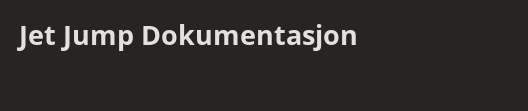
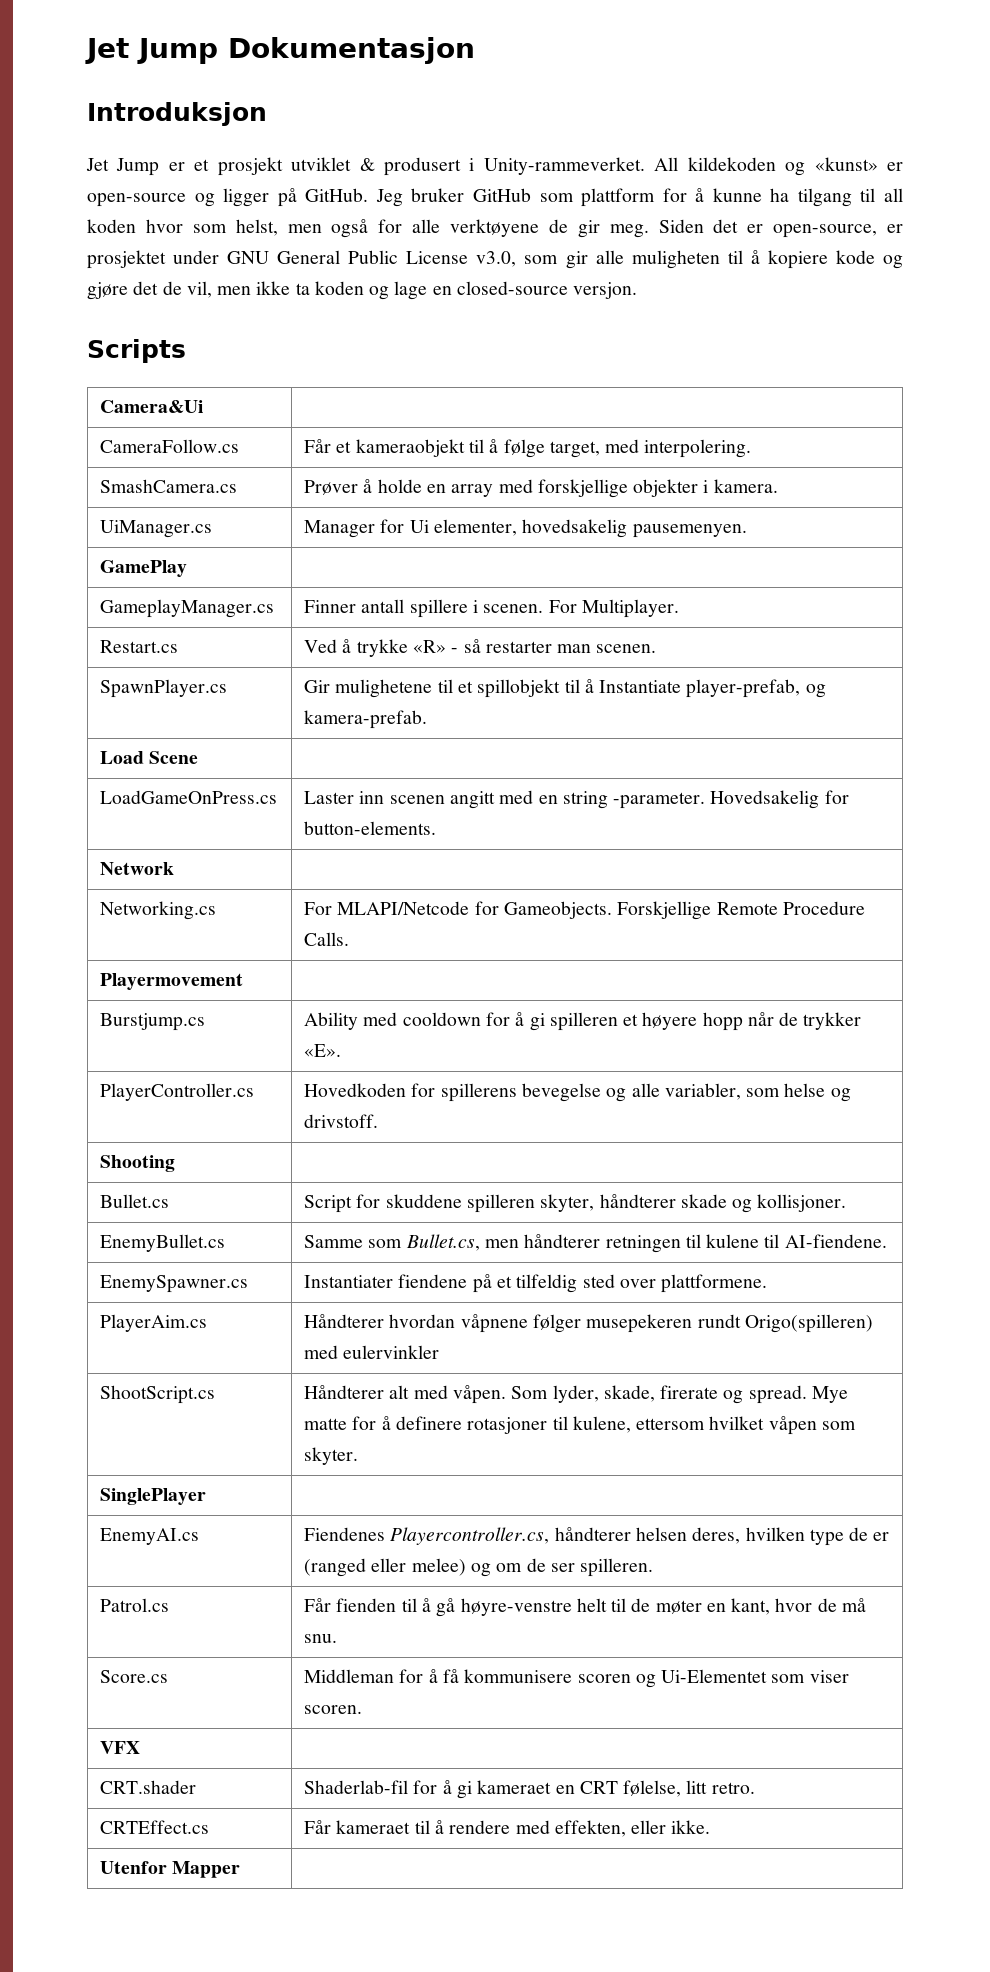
(359, 37) none -> [87,102,267,126] [86,157,904,176] [87,188,903,207] [87,219,903,238] [87,250,904,269] [87,281,638,300] [87,339,186,363] [100,400,204,413] [100,439,240,453] [304,439,752,458] [100,479,238,493] [304,479,778,498] [100,520,213,538] [304,519,747,538] [100,560,188,577] [100,599,275,618] [304,599,679,618] [100,640,179,653] [304,639,657,657] [100,679,228,698] [304,679,826,698] [304,710,428,729] [100,751,199,764] [100,790,278,804] [304,790,849,809] [304,821,437,835] [100,862,175,875] [100,901,217,920] [304,901,865,920] [304,932,350,946] [100,973,244,990] [100,1013,206,1031] [304,1012,862,1031] [304,1044,342,1057] [100,1083,255,1101] [304,1083,851,1102] [304,1114,379,1128] [100,1155,176,1172] [100,1194,170,1208] [304,1194,847,1213] [100,1234,226,1252] [304,1234,887,1253] [100,1275,249,1293] [304,1274,768,1293] [100,1314,208,1332] [304,1314,873,1333] [304,1345,440,1359] [100,1385,216,1404] [304,1385,848,1404] [304,1416,856,1435] [304,1447,359,1465] [100,1488,207,1505] [100,1528,200,1545] [304,1527,890,1546] [304,1558,654,1577] [100,1598,170,1612] [304,1598,866,1617] [304,1634,338,1643] [100,1670,169,1683] [304,1669,849,1688] [304,1705,363,1714] [100,1741,141,1754] [100,1780,197,1794] [304,1780,755,1799] [100,1820,210,1834] [304,1820,711,1837] [100,1861,241,1878] // Introduksjon // Jet Jump er et prosjekt utviklet & produsert i Unity-rammeverket. All kildekoden og «kunst» er open-source og ligger på GitHub. Jeg bruker GitHub som plattform for å kunne ha tilgang til all koden hvor som helst, men også for alle verktøyene de gir meg. Siden det er open-source, er prosjektet under GNU General Public License v3.0, som gir alle muligheten til å kopiere kode og gjøre det de vil, men ikke ta koden og lage en closed-source versjon. // Scripts // Camera&Ui | // CameraFollow.cs | Får et kameraobjekt til å følge target, med interpolering. // SmashCamera.cs | Prøver å holde en array med forskjellige objekter i kamera. // UiManager.cs | Manager for Ui elementer, hovedsakelig pausemenyen. // GamePlay | // GameplayManager.cs | Finner antall spillere i scenen. For Multiplayer. // Restart.cs | Ved å trykke «R» - så restarter man scenen. // SpawnPlayer.cs | Gir mulighetene til et spillobjekt til å Instantiate player-prefab, og kamera-prefab. // Load Scene | // LoadGameOnPress.cs | Laster inn scenen angitt med en string -parameter. Hovedsakelig for button-elements. // Network | // Networking.cs | For MLAPI/Netcode for Gameobjects. Forskjellige Remote Procedure Calls. // Playermovement | // Burstjump.cs | Ability med cooldown for å gi spilleren et høyere hopp når de trykker «E». // PlayerController.cs | Hovedkoden for spillerens bevegelse og alle variabler, som helse og drivstoff. // Shooting | // Bullet.cs | Script for skuddene spilleren skyter, håndterer skade og kollisjoner. // EnemyBullet.cs | Samme som Bullet.cs, men håndterer retningen til kulene til AI-fiendene. // EnemySpawner.cs | Instantiater fiendene på et tilfeldig sted over plattformene. // PlayerAim.cs | Håndterer hvordan våpnene følger musepekeren rundt Origo(spilleren) med eulervinkler // ShootScript.cs | Håndterer alt med våpen. Som lyder, skade, firerate og spread. Mye matte for å definere rotasjoner til kulene, ettersom hvilket våpen som skyter. // SinglePlayer | // EnemyAI.cs | Fiendenes Playercontroller.cs, håndterer helsen deres, hvilken type de er (ranged eller melee) og om de ser spilleren. // Patrol.cs | Får fienden til å gå høyre-venstre helt til de møter en kant, hvor de må snu. // Score.cs | Middleman for å få kommunisere scoren og Ui-Elementet som viser scoren. // VFX | // CRT.shader | Shaderlab-fil for å gi kameraet en CRT følelse, litt retro. // CRTEffect.cs | Får kameraet til å rendere med effekten, eller ikke. // Utenfor Mapper |

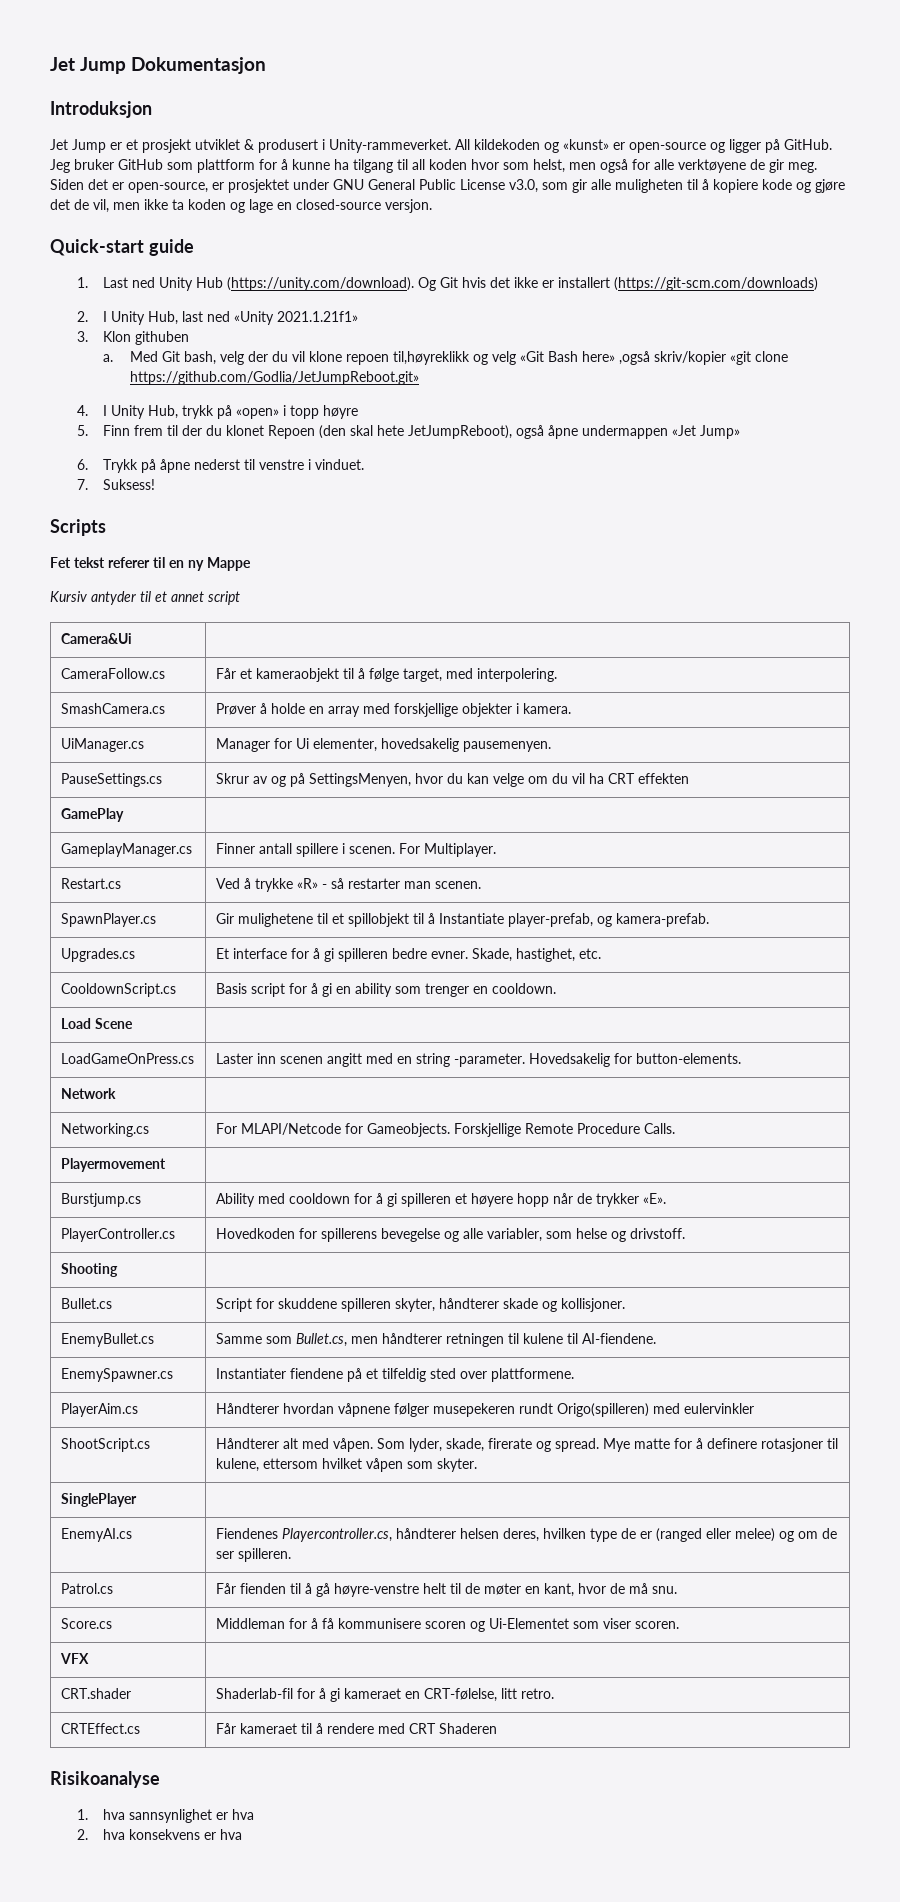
[87,339,186,363] Scripts -> [50,239,194,256] [76,277,819,291] [76,311,359,325] [76,331,190,345] [103,351,789,365] [130,371,420,385] [76,405,359,419] [76,425,741,439] [76,459,365,473] [76,479,156,490] [50,519,106,536] [50,557,251,571] [50,591,240,605] Quick-start guide // 1. Last ned Unity Hub (https://unity.com/download). Og Git hvis det ikke er installert (https://git-scm.com/downloads) // 2. I Unity Hub, last ned «Unity 2021.1.21f1» // 3. Klon githuben // a. Med Git bash, velg der du vil klone repoen til,høyreklikk og velg «Git Bash here» ,også skriv/kopier «git clone https://github.com/Godlia/JetJumpReboot.git» // 4. I Unity Hub, trykk på «open» i topp høyre // 5. Finn frem til der du klonet Repoen (den skal hete JetJumpReboot), også åpne undermappen «Jet Jump» // 6. Trykk på åpne nederst til venstre i vinduet. // 7. Suksess! // Scripts // Fet tekst referer til en ny Mappe // Kursiv antyder til et annet script
(747, 531) none -> [60,773,162,787] [215,773,689,787] // PauseSettings.cs | Skrur av og på SettingsMenyen, hvor du kan velge om du vil ha CRT effekten
(428, 719) none -> [60,948,135,962] [215,948,601,962] [60,983,176,997] [215,983,556,997] // Upgrades.cs | Et interface for å gi spilleren bedre evner. Skade, hastighet, etc. // CooldownScript.cs | Basis script for å gi en ability som trenger en cooldown.
[579,1780,682,1797] CRT følelse, -> [423,1688,497,1702] CRT-følelse,
[554,1820,711,1837] [100,1861,241,1878] effekten, eller ikke. // Utenfor Mapper | -> [408,1723,497,1734] [50,1771,160,1788] [76,1809,255,1823] [76,1829,243,1840] CRT Shaderen // Risikoanalyse // 1. hva sannsynlighet er hva // 2. hva konsekvens er hva

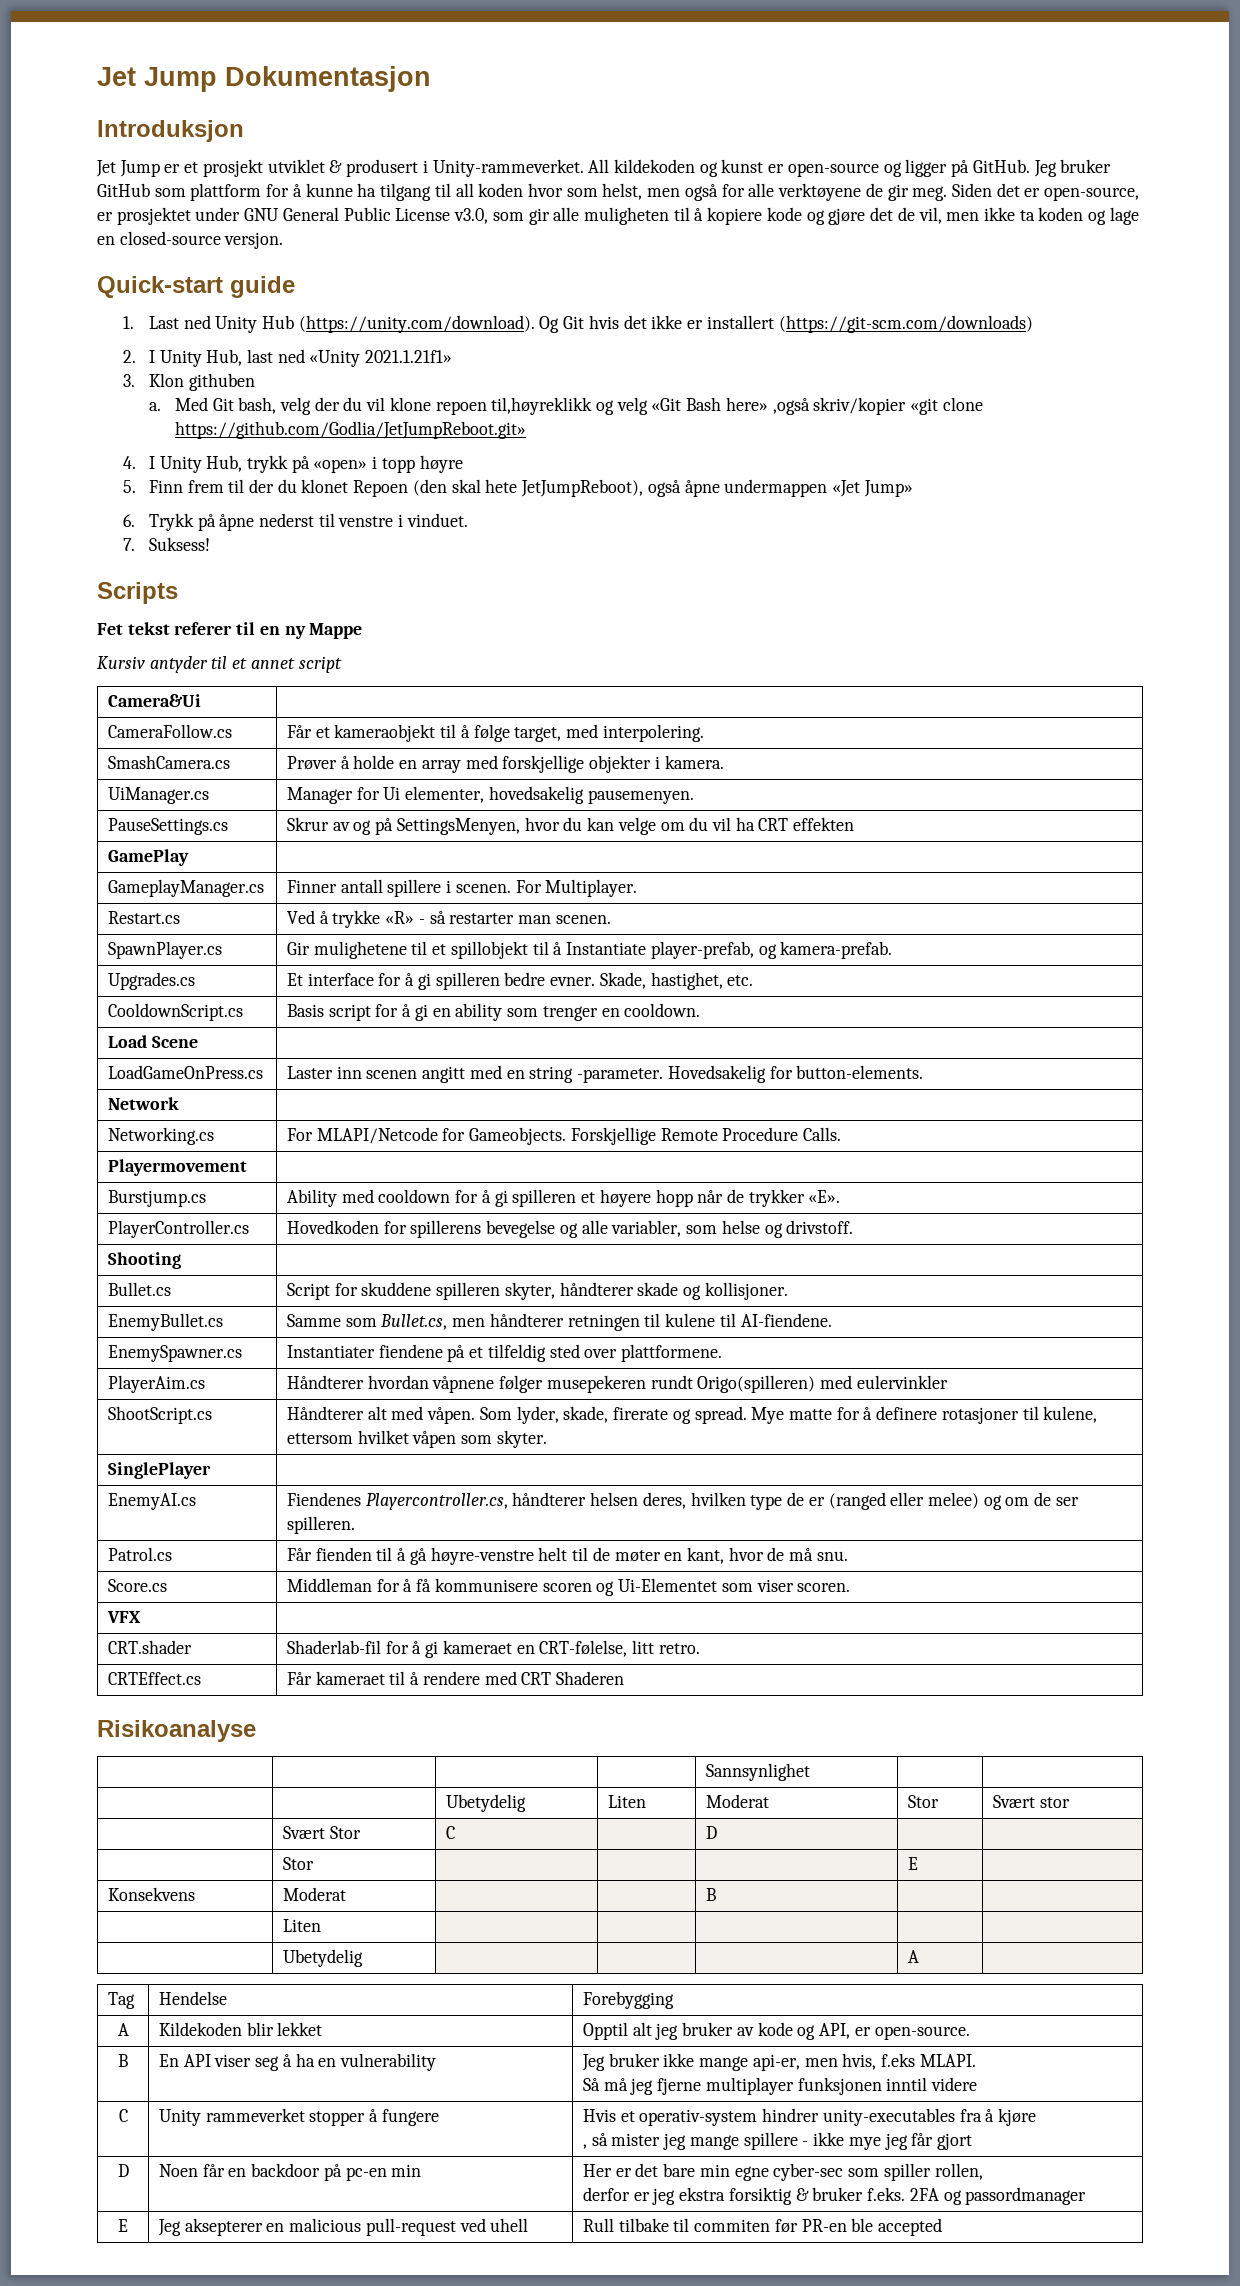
[563,139,609,150] «kunst» -> [721,159,764,173] kunst
[76,1809,255,1823] [76,1829,243,1840] // 1. hva sannsynlighet er hva // 2. hva konsekvens er hva -> [706,1763,811,1781] [446,1794,527,1812] [608,1795,647,1808] [706,1794,770,1808] [908,1795,940,1808] [993,1795,1070,1808] [283,1826,361,1839] [446,1826,456,1839] [706,1826,718,1839] [283,1857,315,1870] [908,1857,919,1870] [108,1887,196,1901] [283,1887,347,1901] [706,1888,717,1901] [283,1919,322,1932] [283,1949,364,1967] [908,1950,920,1963] [108,1992,136,2009] [159,1991,228,2005] [583,1991,675,2009] [117,2023,129,2036] [159,2022,323,2036] [583,2022,970,2040] [118,2054,128,2067] [159,2053,437,2071] [582,2053,976,2071] [583,2077,978,2095] [118,2109,128,2122] [159,2108,439,2126] [583,2108,1037,2126] [583,2132,972,2150] [117,2164,129,2177] [159,2163,422,2181] [583,2163,983,2181] [583,2187,1087,2205] [118,2219,128,2232] [158,2218,529,2236] [583,2218,943,2236] // | | | | Sannsynlighet | | // | | Ubetydelig | Liten | Moderat | Stor | Svært stor // | Svært Stor | C | | D | | // | Stor | | | | E | // Konsekvens | Moderat | | | B | | // | Liten | | | | | // | Ubetydelig | | | | A | // Tag | Hendelse | Forebygging // A | Kildekoden blir lekket | Opptil alt jeg bruker av kode og API, er open-source. // B | En API viser seg å ha en vulnerability | Jeg bruker ikke mange api-er, men hvis, f.eks MLAPI. // Så må jeg fjerne multiplayer funksjonen inntil videre // C | Unity rammeverket stopper å fungere | Hvis et operativ-system hindrer unity-executables fra å kjøre // , så mister jeg mange spillere - ikke mye jeg får gjort // D | Noen får en backdoor på pc-en min | Her er det bare min egne cyber-sec som spiller rollen, // derfor er jeg ekstra forsiktig & bruker f.eks. 2FA og passordmanager // E | Jeg aksepterer en malicious pull-request ved uhell | Rull tilbake til commiten før PR-en ble accepted

